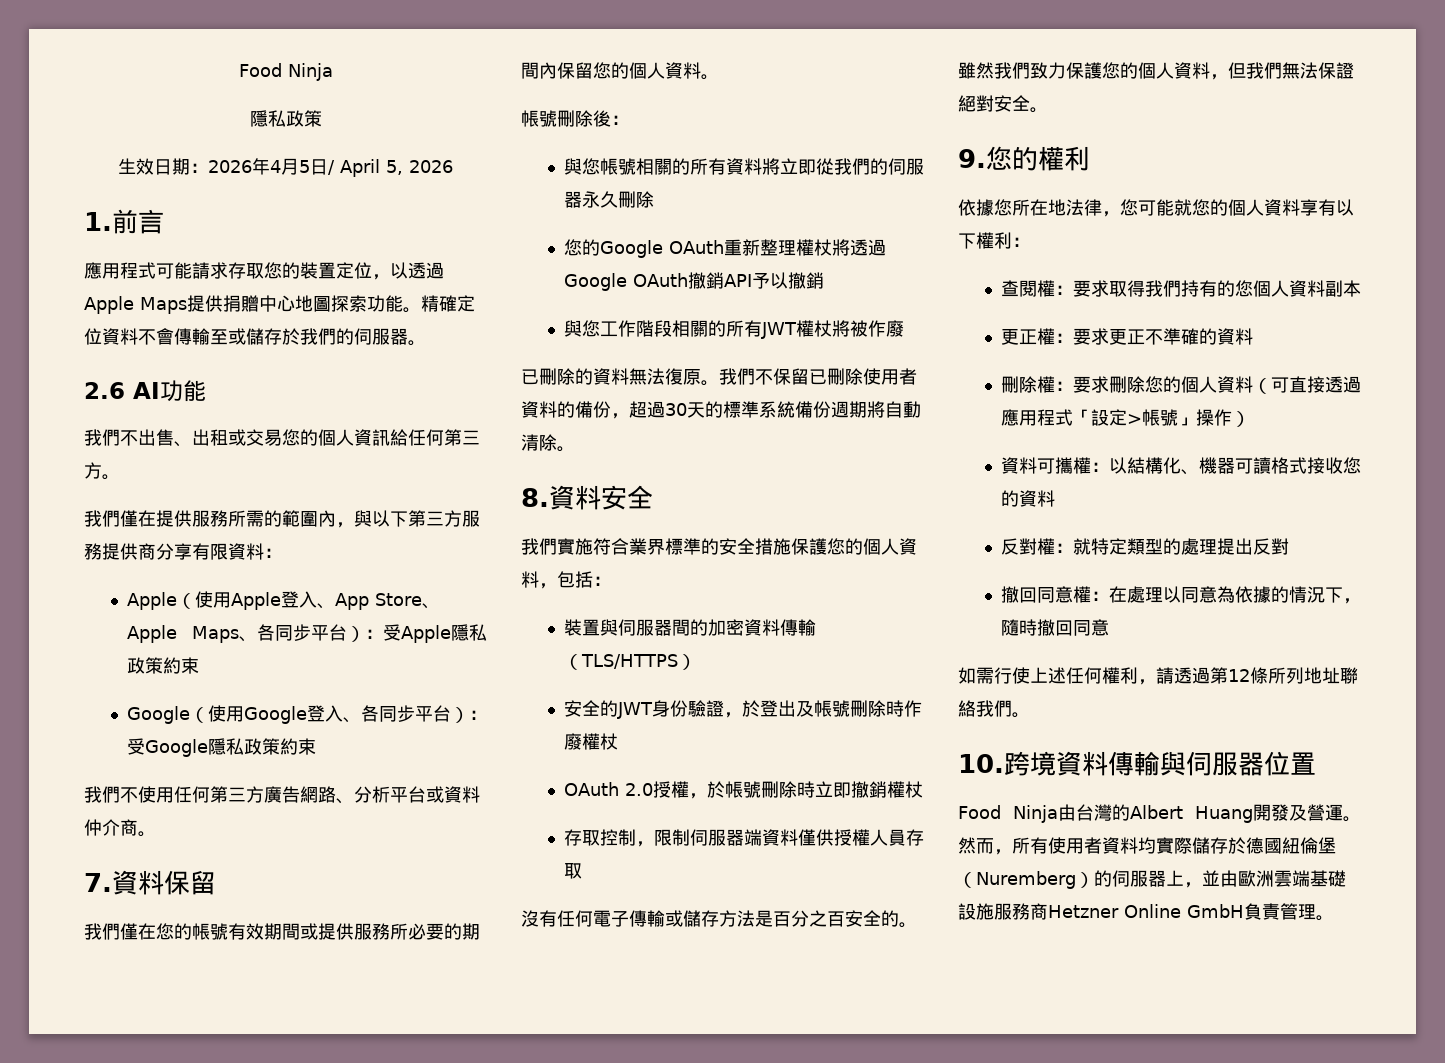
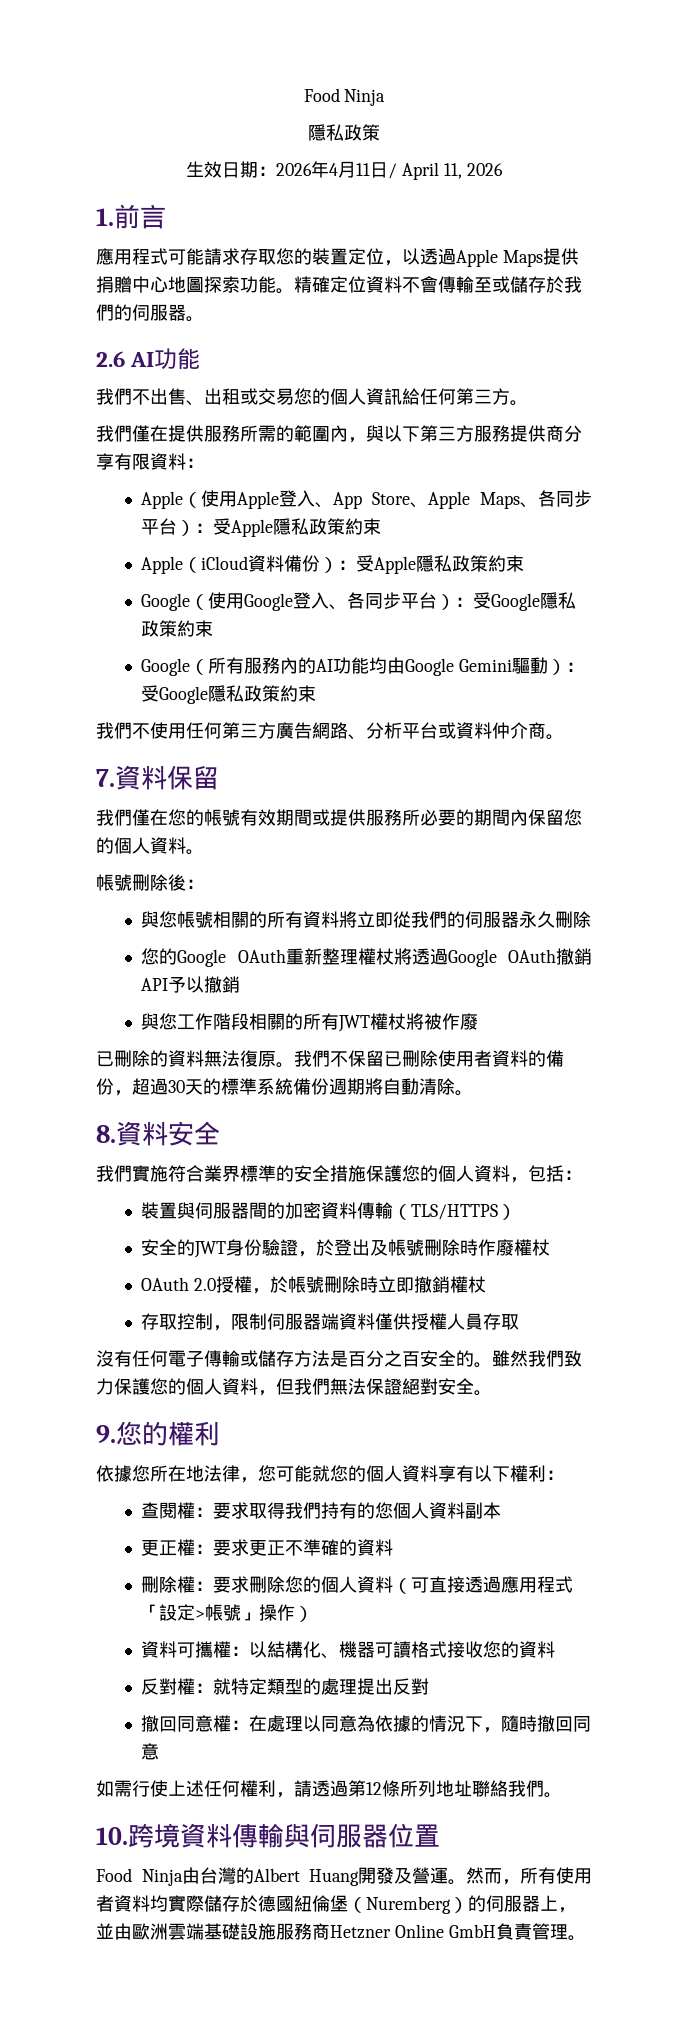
[299,160,310,173] 5 -> [356,163,371,176] 11
[386,160,403,175] 5, -> [443,163,462,179] 11,
(199, 665) none -> [141,555,525,574] // Apple（iCloud資料備份）：受Apple隱私政策約束
(316, 746) none -> [141,657,584,676] [141,685,317,704] // Google（所有服務內的AI功能均由Google Gemini驅動）：受Google隱私政策約束

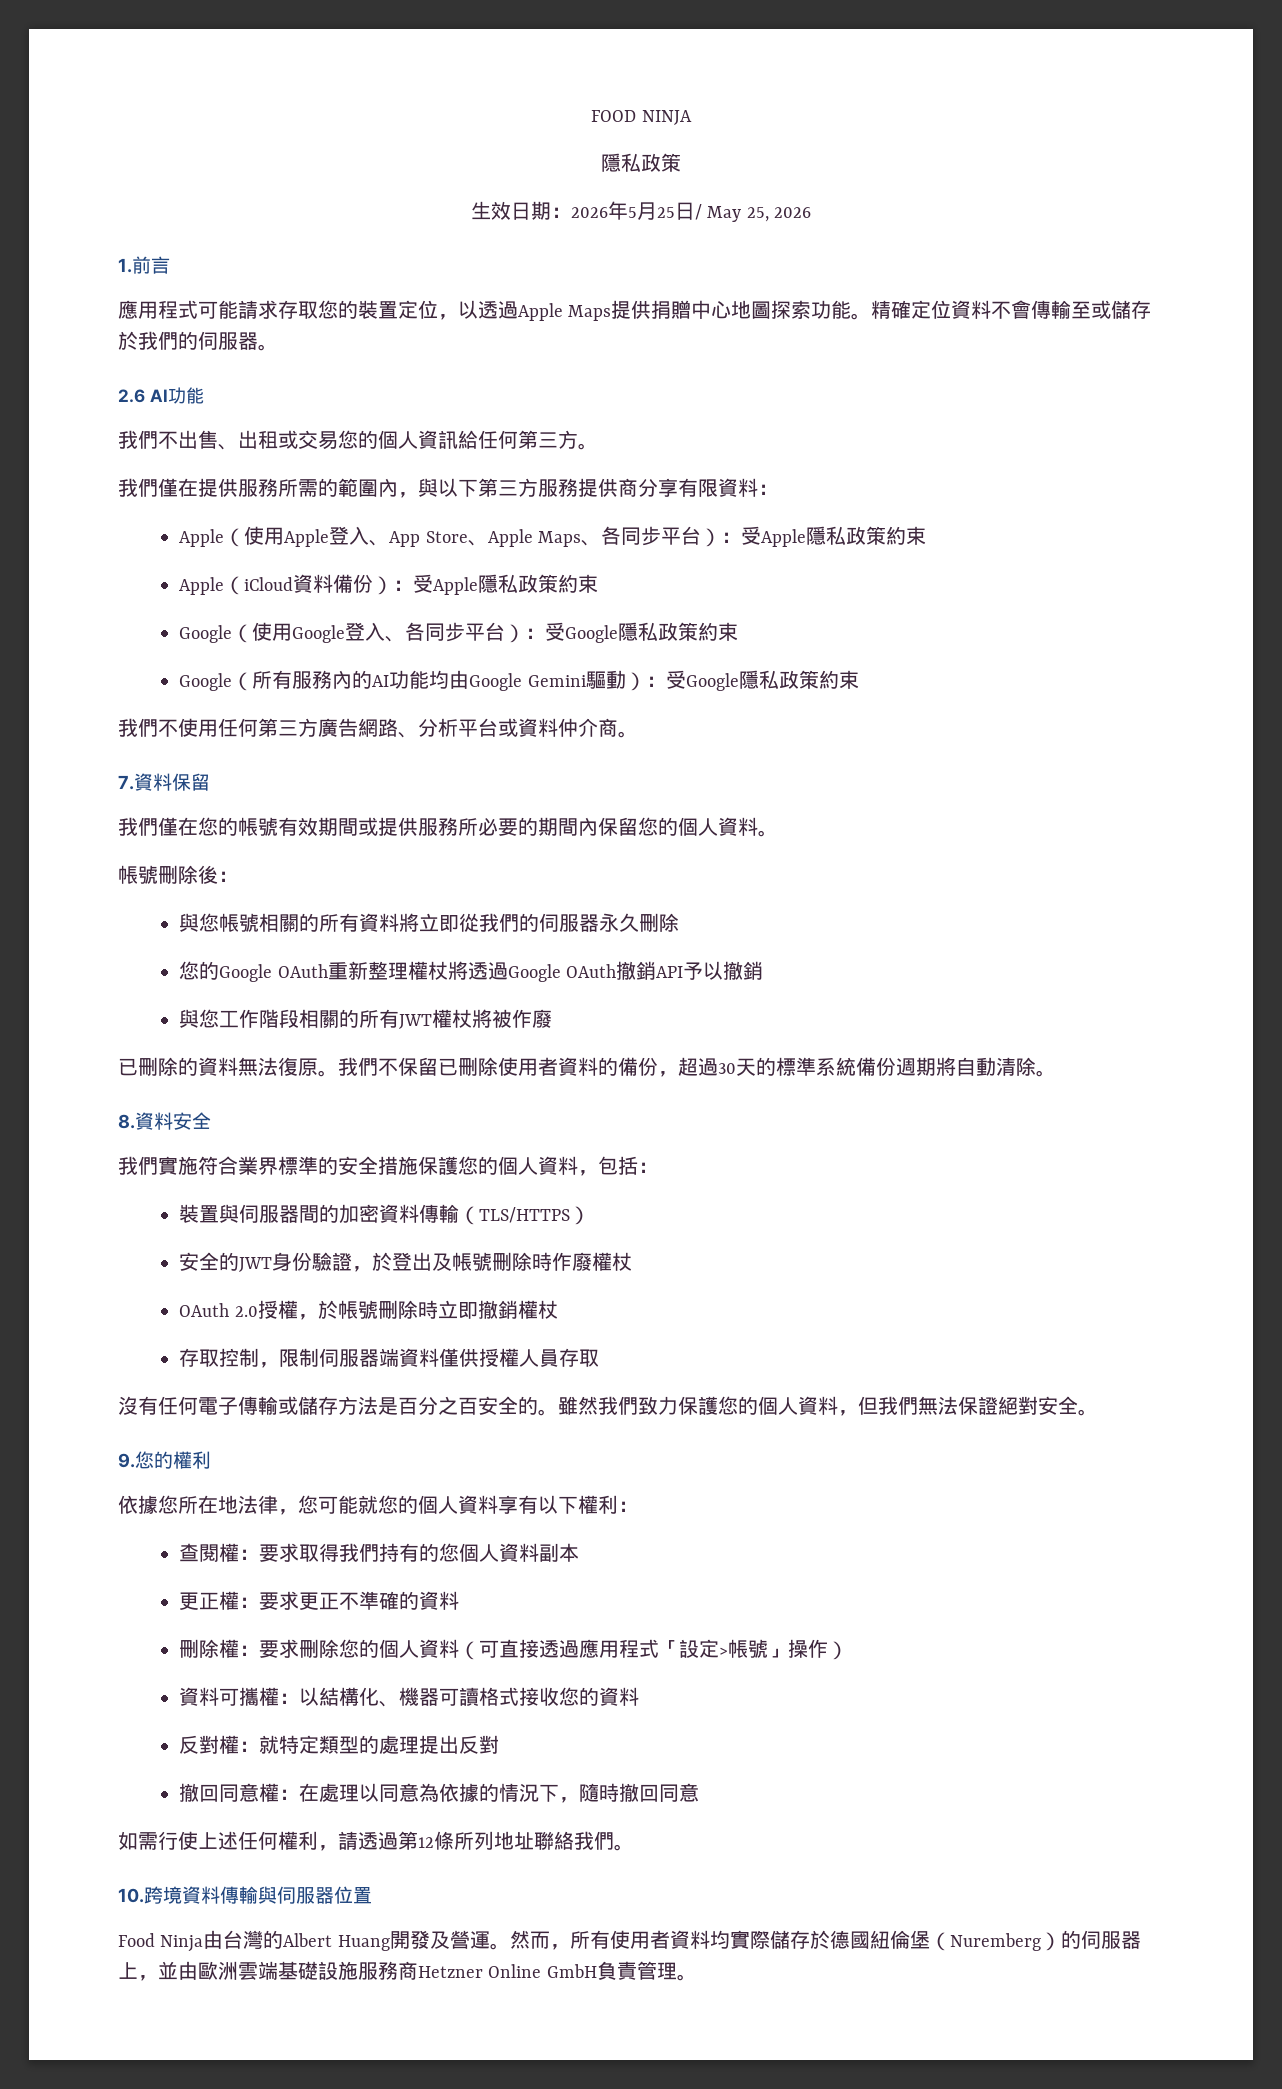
[303,88,386,106] Food Ninja -> [591,110,692,125] FOOD NINJA
[329,161,462,180] 4月11日/ April 11, -> [627,202,769,222] 5月25日/ May 25,

